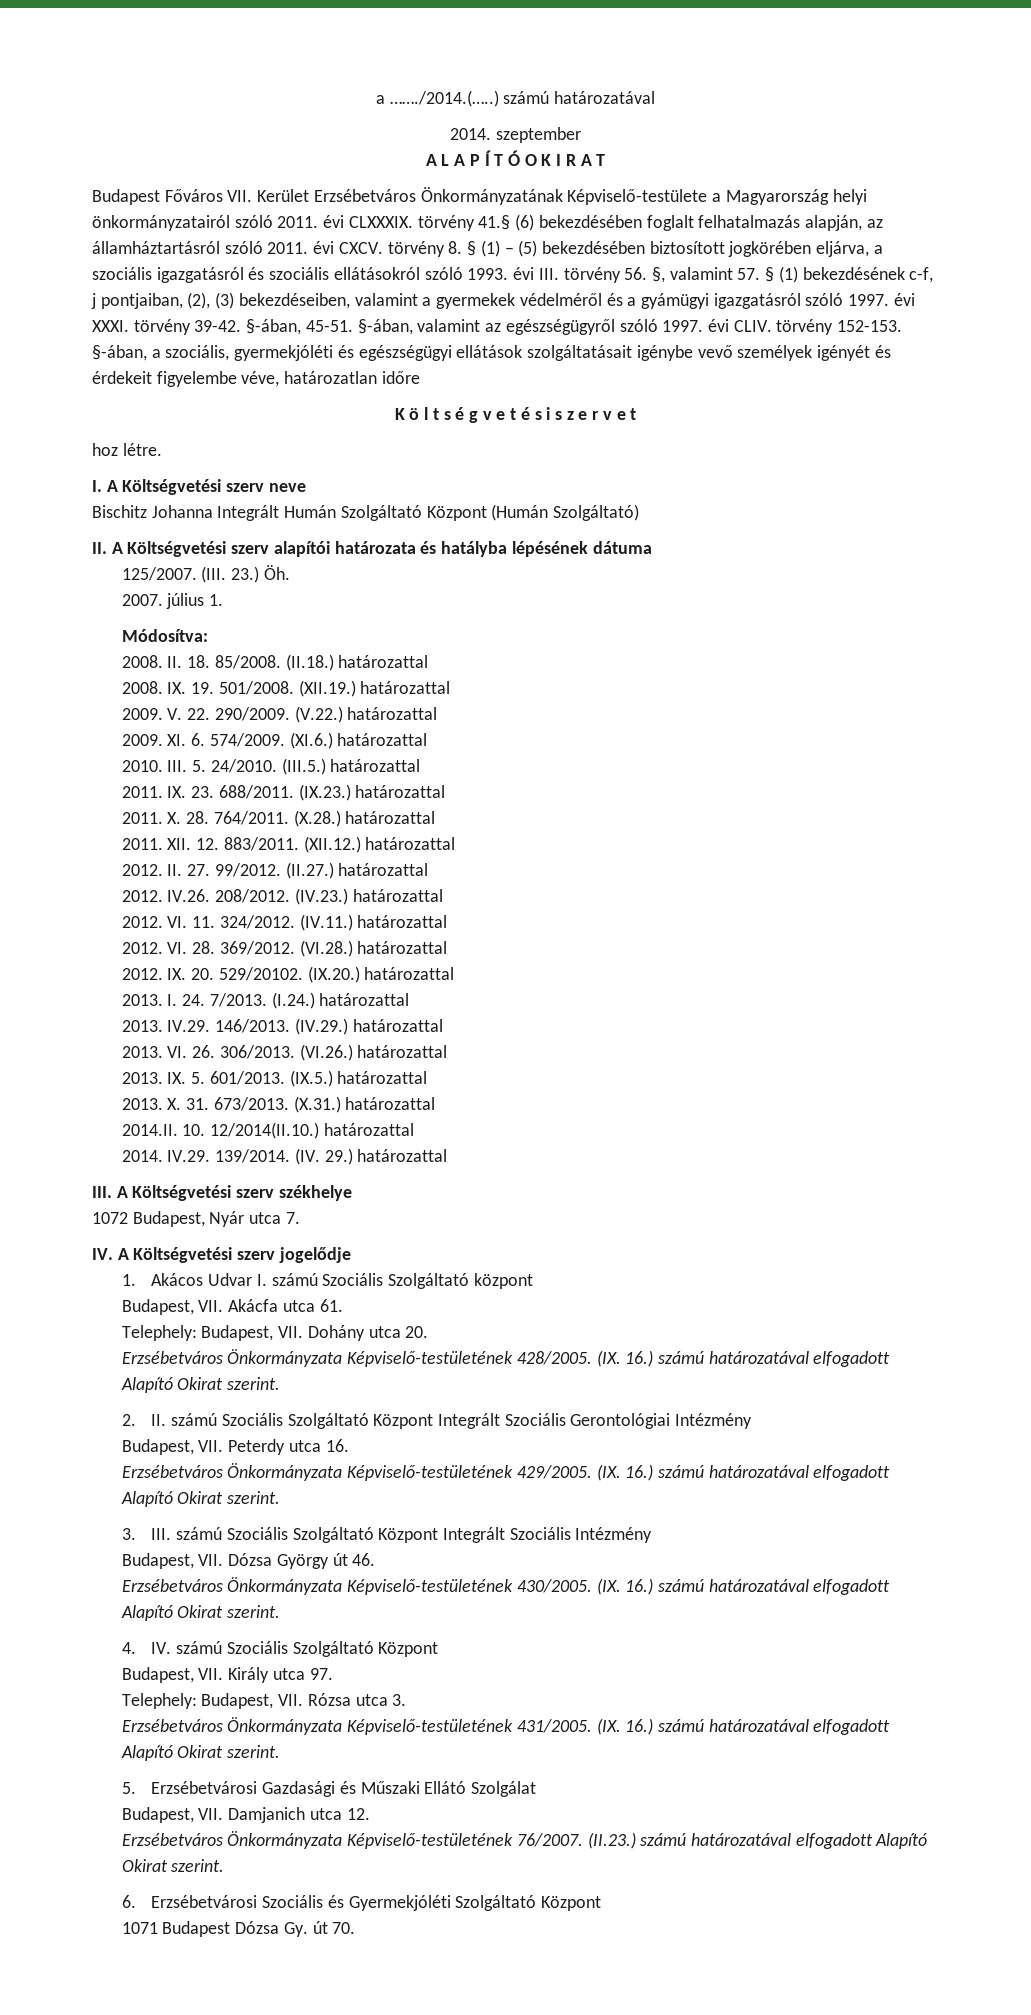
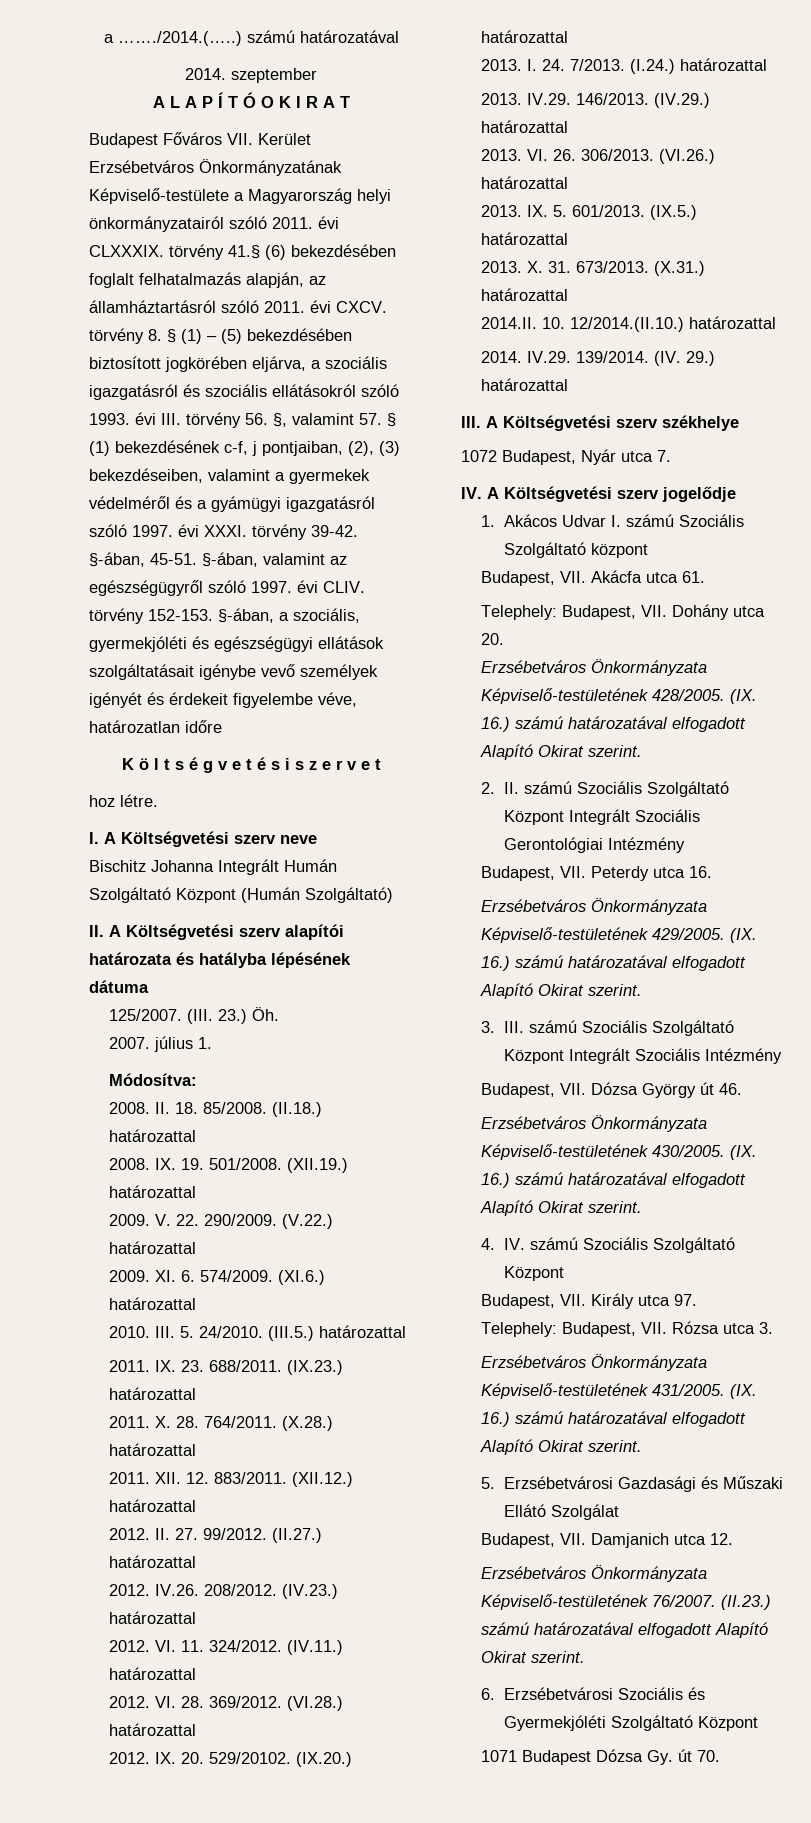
[210,1122,320,1139] 12/2014(II.10.) -> [570,317,685,332] 12/2014.(II.10.)

